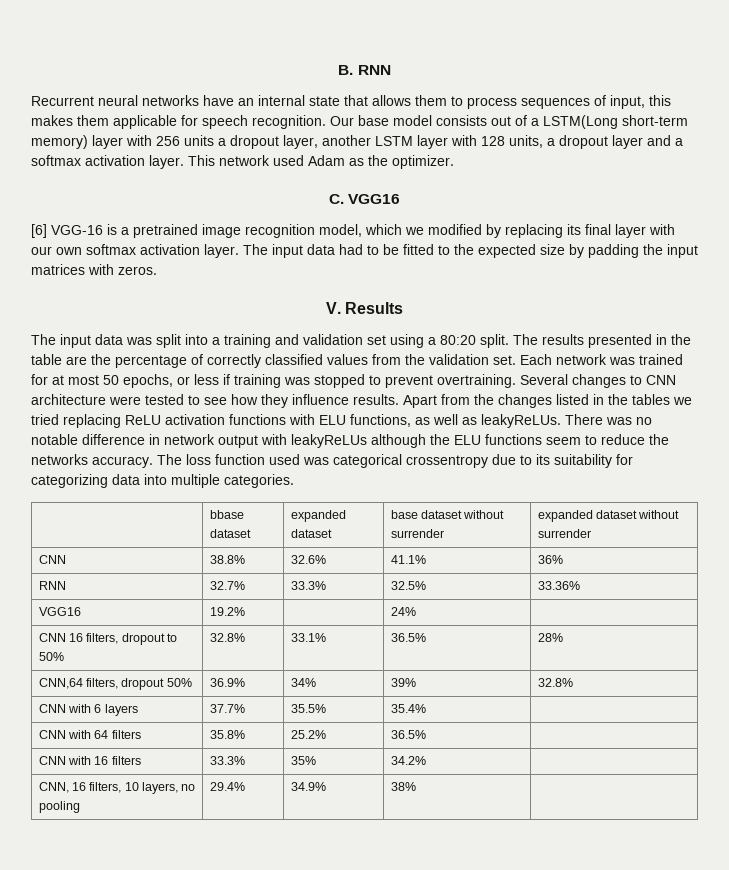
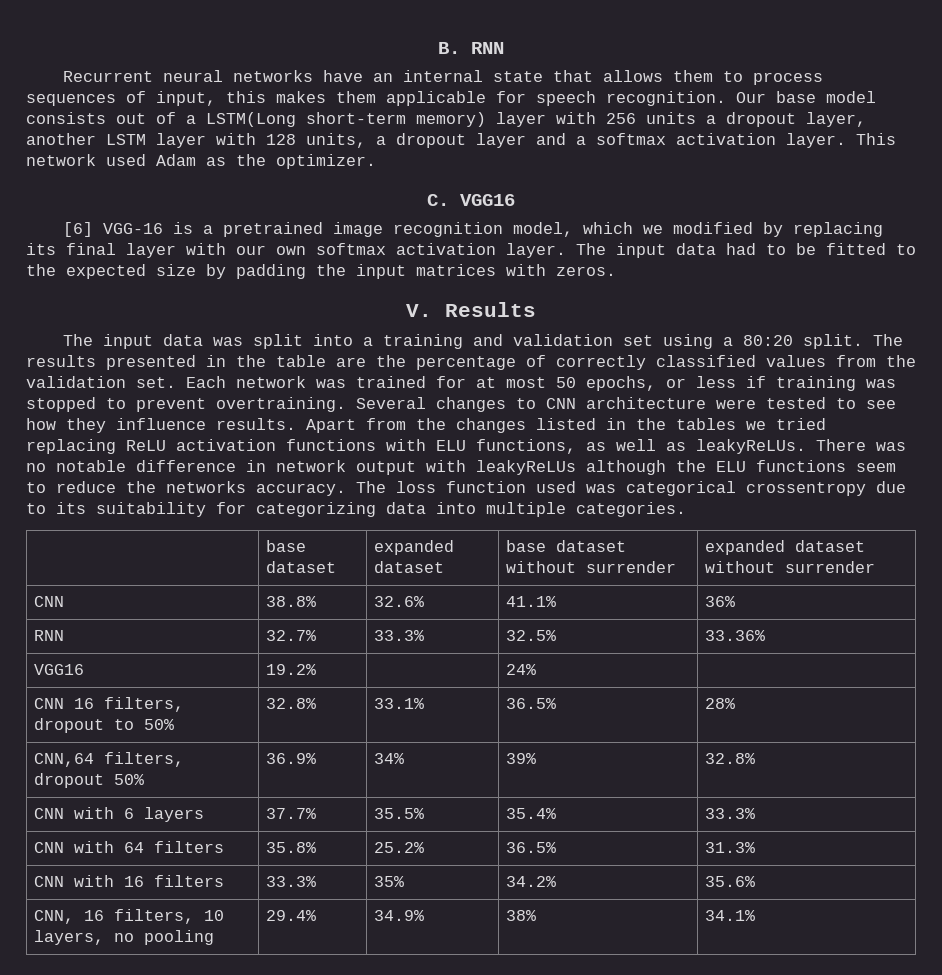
[209,510,244,519] bbase -> [265,540,306,552] base
(426, 708) none -> [704,808,755,819] 33.3%
(426, 734) none -> [704,842,755,853] 31.3%
(426, 760) none -> [704,876,755,887] 35.6%
(416, 786) none -> [704,910,755,921] 34.1%

